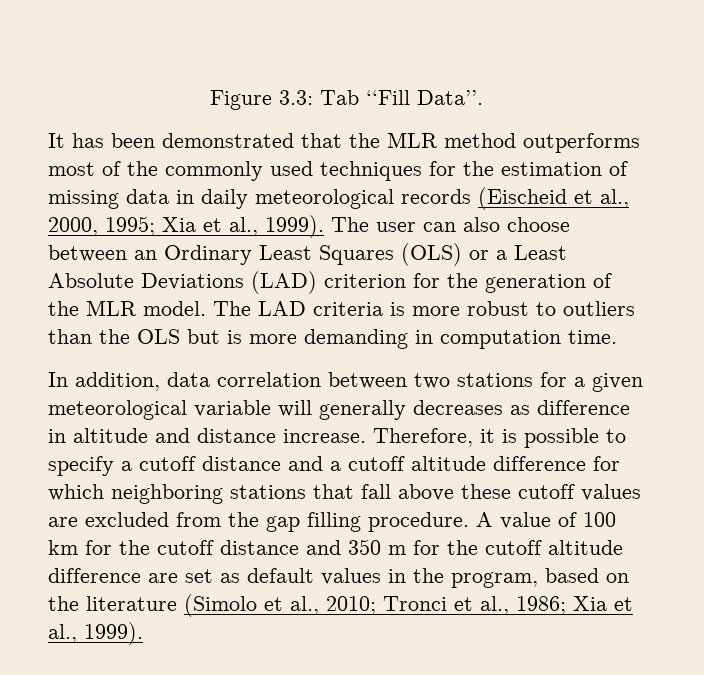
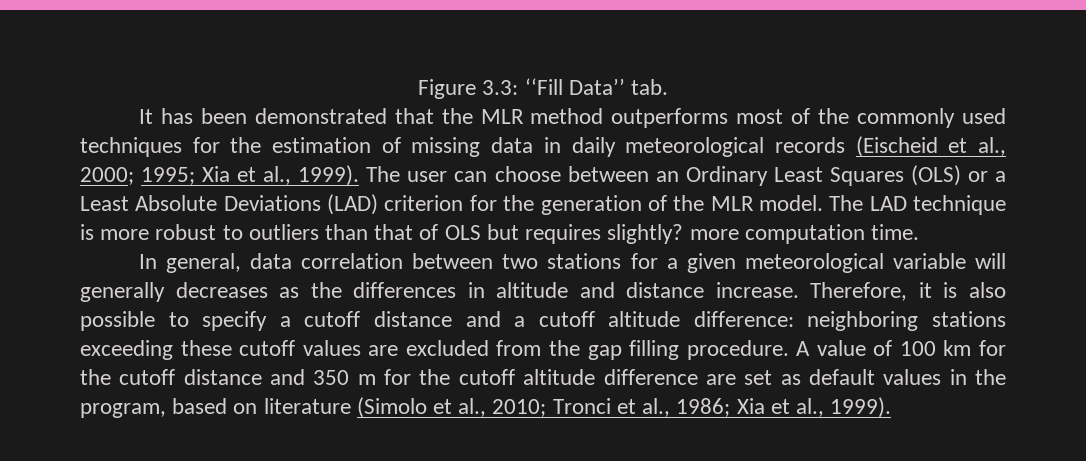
[319,90,483,105] Tab ‘‘Fill Data’’. -> [524,78,668,95] ‘‘Fill Data’’ tab.
[48,217,98,236] 2000, -> [80,167,134,185] 2000;
[463,217,500,232] also -> (488, 176) none
[313,302,383,316] criteria -> [913,195,1007,215] technique
[99,329,433,349] the OLS but is more demanding in -> [374,224,739,244] that of OLS but requires slightly? more
[75,372,160,391] addition, -> [166,253,242,273] general,
[537,400,630,415] difference -> [310,282,457,298] the differences
(517, 436) none -> [969,282,1007,298] also
[493,456,620,471] [48,484,454,504] difference for which neighboring stations that fall above -> [693,311,1006,331] [80,340,173,360] difference: neighboring stations exceeding
[48,596,79,611] the -> (258, 408) none

